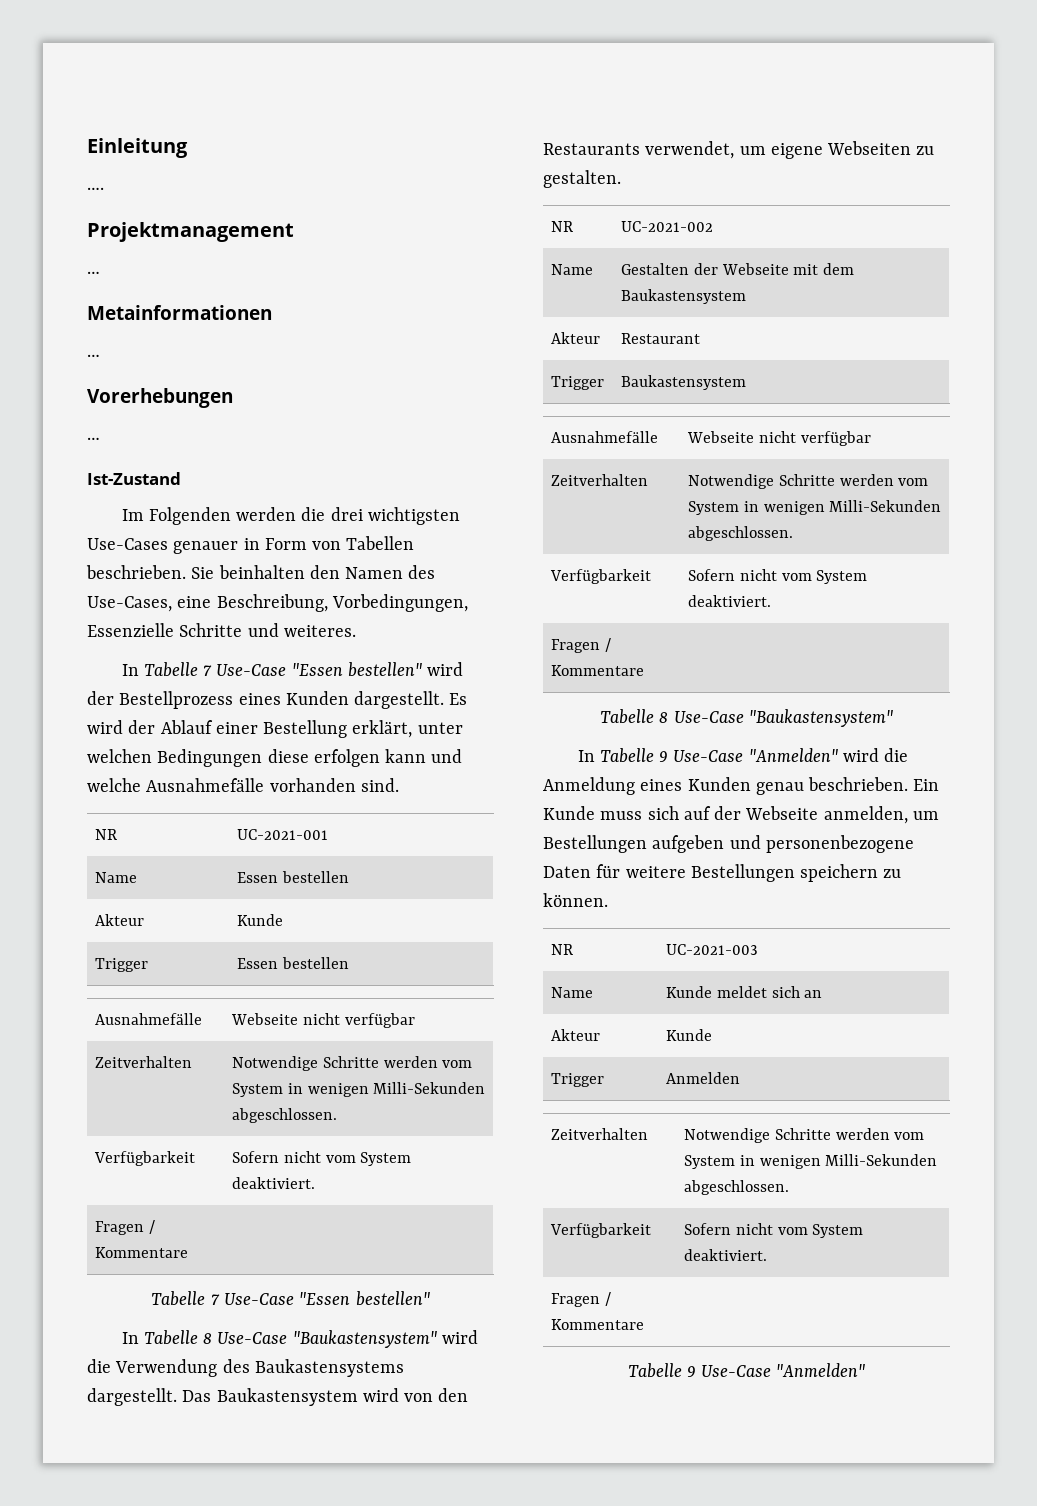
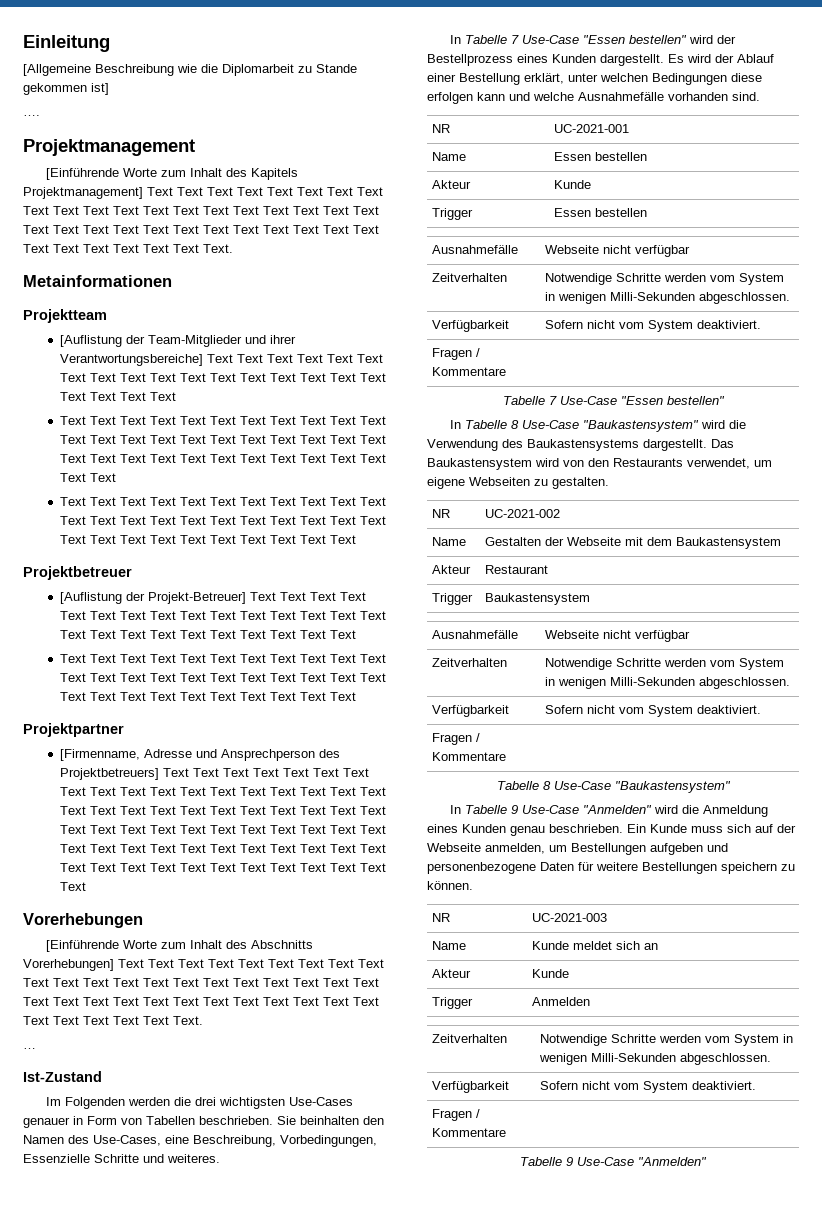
[87,187,104,190] [87,222,294,242] [87,271,100,274] [87,305,272,320] [87,354,100,357] [87,388,233,408] …. // Projektmanagement // … // Metainformationen // … // Vorerhebungen -> [23,64,357,76] [23,83,109,95] [23,115,40,116] [23,139,195,156] [45,168,298,180] [23,187,383,199] [23,206,379,215] [23,225,379,234] [23,244,233,253] [23,275,172,287] [23,309,107,323] [59,335,296,347] [59,354,383,366] [59,373,386,382] [59,392,176,401] [59,416,386,425] [59,435,386,444] [59,454,386,463] [59,473,116,482] [59,497,386,506] [59,516,386,525] [59,535,356,544] [23,566,132,580] [59,592,366,604] [59,611,386,620] [59,630,356,639] [59,654,386,663] [59,673,386,682] [59,692,356,701] [23,723,124,737] [59,749,340,761] [59,768,369,780] [59,787,386,796] [59,806,386,815] [59,825,386,834] [59,844,386,853] [59,863,386,872] [59,882,86,891] [23,913,143,928] [45,940,313,952] [23,959,384,971] [23,978,379,987] [23,997,379,1006] [23,1016,203,1025] [Allgemeine Beschreibung wie die Diplomarbeit zu Stande gekommen ist] // …. // Projektmanagement // [Einführende Worte zum Inhalt des Kapitels Projektmanagement] Text Text Text Text Text Text Text Text Text Text Text Text Text Text Text Text Text Text Text Text Text Text Text Text Text Text Text Text Text Text Text Text Text Text Text Text Text Text Text. // Metainformationen // Projektteam // [Auflistung der Team-Mitglieder und ihrer Verantwortungsbereiche] Text Text Text Text Text Text Text Text Text Text Text Text Text Text Text Text Text Text Text Text Text // Text Text Text Text Text Text Text Text Text Text Text Text Text Text Text Text Text Text Text Text Text Text Text Text Text Text Text Text Text Text Text Text Text Text Text // Text Text Text Text Text Text Text Text Text Text Text Text Text Text Text Text Text Text Text Text Text Text Text Text Text Text Text Text Text Text Text Text // Projektbetreuer // [Auflistung der Projekt-Betreuer] Text Text Text Text Text Text Text Text Text Text Text Text Text Text Text Text Text Text Text Text Text Text Text Text Text // Text Text Text Text Text Text Text Text Text Text Text Text Text Text Text Text Text Text Text Text Text Text Text Text Text Text Text Text Text Text Text Text // Projektpartner // [Firmenname, Adresse und Ansprechperson des Projektbetreuers] Text Text Text Text Text Text Text Text Text Text Text Text Text Text Text Text Text Text Text Text Text Text Text Text Text Text Text Text Text Text Text Text Text Text Text Text Text Text Text Text Text Text Text Text Text Text Text Text Text Text Text Text Text Text Text Text Text Text Text Text Text Text Text // Vorerhebungen // [Einführende Worte zum Inhalt des Abschnitts Vorerhebungen] Text Text Text Text Text Text Text Text Text Text Text Text Text Text Text Text Text Text Text Text Text Text Text Text Text Text Text Text Text Text Text Text Text Text Text Text Text Text Text.

